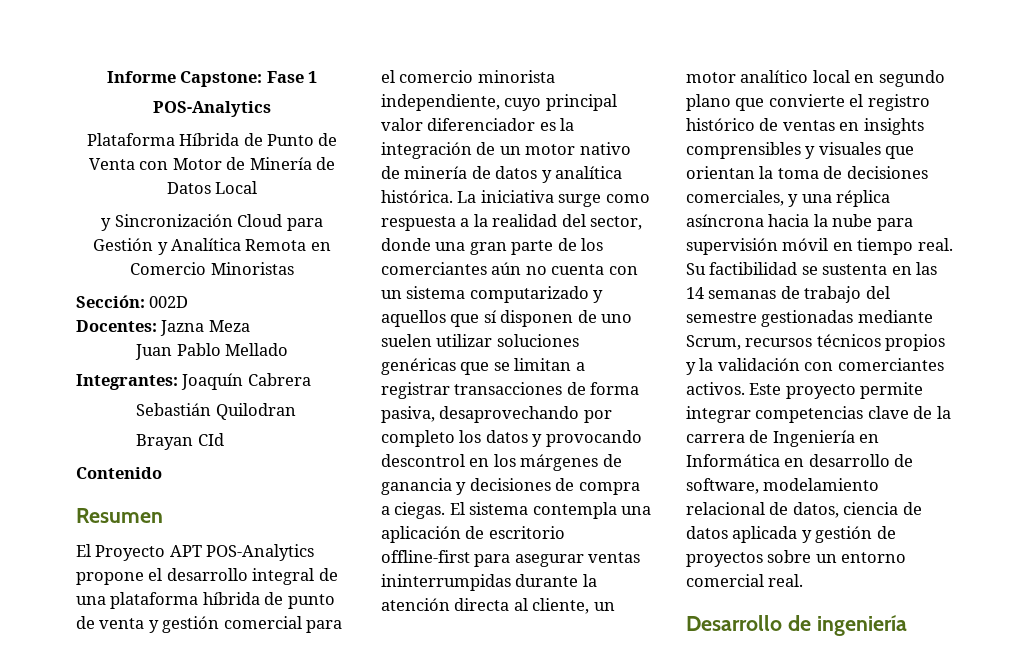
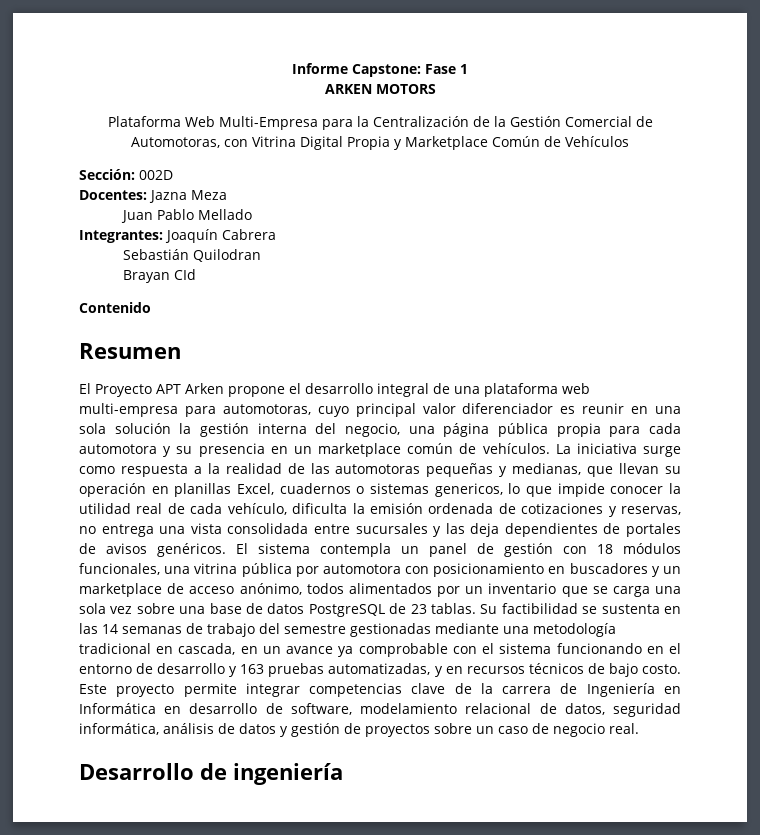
[153,101,271,117] POS-Analytics -> [324,84,436,94] ARKEN MOTORS
[179,133,338,146] [88,157,336,170] [166,181,258,194] [101,214,323,231] [93,238,331,255] [130,262,294,275] Híbrida de Punto de Venta con Motor de Minería de Datos Local // y Sincronización Cloud para Gestión y Analítica Remota en Comercio Minoristas -> [184,116,653,130] [131,136,629,150] Web Multi-Empresa para la Centralización de la Gestión Comercial de Automotoras, con Vitrina Digital Propia y Marketplace Común de Vehículos
[206,544,315,561] POS-Analytics -> [185,383,224,394] Arken
[202,592,335,609] [76,616,343,633] [381,70,555,83] [381,94,500,111] híbrida de punto de venta y gestión comercial para el comercio minorista independiente, -> [562,383,590,394] [79,403,311,417] web multi-empresa para automotoras,
[560,118,575,131] [381,142,631,159] [381,166,623,183] [381,190,453,203] la integración de un motor nativo de minería de datos y analítica histórica. -> [582,403,681,414] [79,423,681,437] [79,443,550,457] reunir en una sola solución la gestión interna del negocio, una página pública propia para cada automotora y su presencia en un marketplace común de vehículos.
[561,214,643,230] [381,238,604,255] [381,262,638,275] [381,286,604,303] [381,310,633,327] [381,334,579,347] [381,358,585,375] [381,382,640,399] [381,406,612,423] [381,430,642,447] [381,454,622,471] [381,478,640,495] [381,502,652,519] [381,526,565,543] [381,550,641,567] [381,574,597,591] [381,598,615,614] [686,70,945,87] [686,94,930,111] [686,118,924,135] [686,142,915,159] [686,166,928,179] [686,190,891,207] [686,214,913,231] [686,238,953,255] del sector, donde una gran parte de los comerciantes aún no cuenta con un sistema computarizado y aquellos que sí disponen de uno suelen utilizar soluciones genéricas que se limitan a registrar transacciones de forma pasiva, desaprovechando por completo los datos y provocando descontrol en los márgenes de ganancia y decisiones de compra a ciegas. El sistema contempla una aplicación de escritorio offline-first para asegurar ventas ininterrumpidas durante la atención directa al cliente, un motor analítico local en segundo plano que convierte el registro histórico de ventas en insights comprensibles y visuales que orientan la toma de decisiones comerciales, y una réplica asíncrona hacia la nube para supervisión móvil en tiempo real. -> [287,463,681,477] [79,483,681,497] [79,503,681,517] [79,523,681,537] [79,543,681,557] [79,563,681,577] [79,583,681,597] [79,603,476,617] de las automotoras pequeñas y medianas, que llevan su operación en planillas Excel, cuadernos o sistemas genericos, lo que impide conocer la utilidad real de cada vehículo, dificulta la emisión ordenada de cotizaciones y reservas, no entrega una vista consolidada entre sucursales y las deja dependientes de portales de avisos genéricos. El sistema contempla un panel de gestión con 18 módulos funcionales, una vitrina pública por automotora con posicionamiento en buscadores y un marketplace de acceso anónimo, todos alimentados por un inventario que se carga una sola vez sobre una base de datos PostgreSQL de 23 tablas.
[686,334,946,351] [686,358,944,375] [686,382,745,395] Scrum, recursos técnicos propios y la validación con comerciantes activos. -> [503,623,616,637] [79,643,681,657] [79,663,682,677] una metodología tradicional en cascada, en un avance ya comprobable con el sistema funcionando en el entorno de desarrollo y 163 pruebas automatizadas, y en recursos técnicos de bajo costo.
[843,502,922,515] [686,526,798,543] ciencia de datos aplicada -> [613,703,681,717] [79,723,276,735] seguridad informática, análisis de datos
[841,552,907,563] [686,574,764,587] entorno comercial -> [498,723,605,737] caso de negocio

